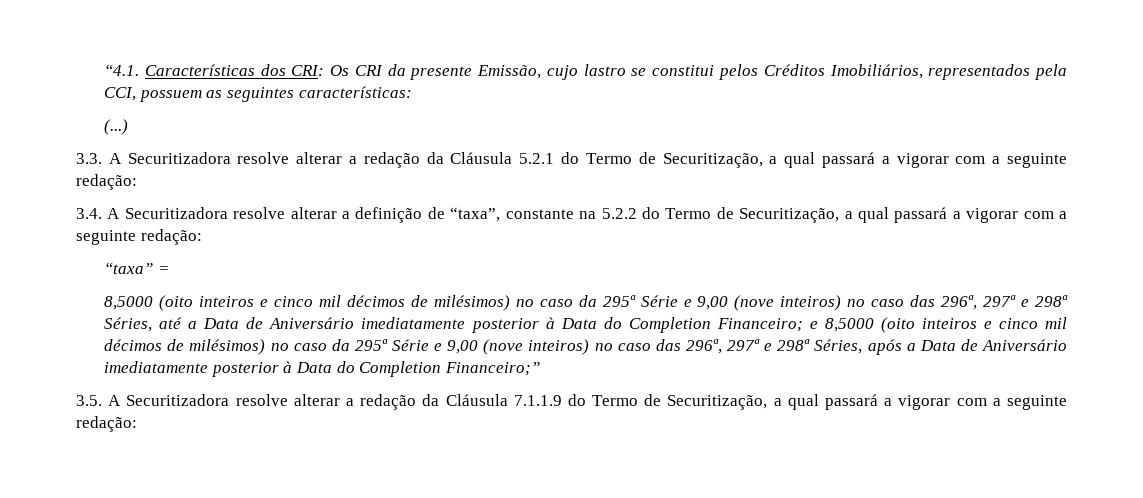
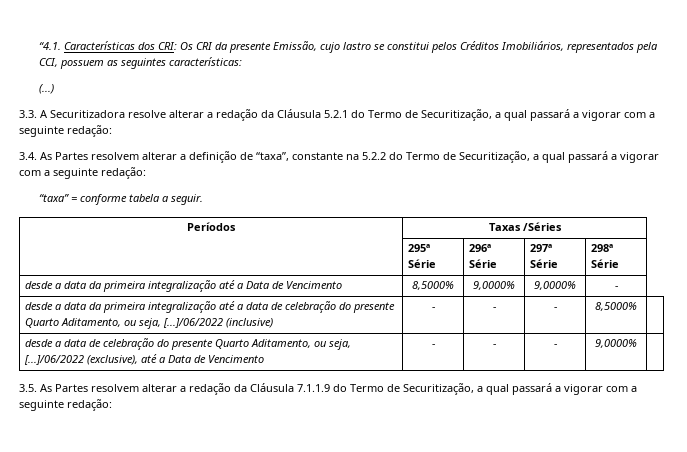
[107,207,286,219] A Securitizadora resolve -> [40,152,139,160] As Partes resolvem
[104,295,1068,311] [104,317,1068,333] [104,339,1068,355] [104,361,540,377] [76,394,288,406] // 8,5000 (oito inteiros e cinco mil décimos de milésimos) no caso da 295ª Série e 9,00 (nove inteiros) no caso das 296ª, 297ª e 298ª Séries, até a Data de Aniversário imediatamente posterior à Data do Completion Financeiro; e 8,5000 (oito inteiros e cinco mil décimos de milésimos) no caso da 295ª Série e 9,00 (nove inteiros) no caso das 296ª, 297ª e 298ª Séries, após a Data de Aniversário imediatamente posterior à Data do Completion Financeiro;” // 3.5. A Securitizadora resolve -> [80,194,204,205] [187,222,236,231] [488,222,562,231] [408,244,431,252] [408,259,437,268] [469,244,492,252] [469,259,498,268] [530,244,553,252] [530,259,559,268] [591,244,614,252] [591,259,620,268] [25,280,343,292] [412,281,454,290] [473,281,515,290] [534,281,576,290] [614,286,619,289] [25,301,396,313] [25,318,274,329] [431,307,436,310] [492,307,497,310] [553,307,558,310] [595,302,637,311] [25,338,352,350] [24,354,265,365] [431,344,436,347] [492,344,497,347] [553,344,558,347] [595,339,637,348] [19,384,139,392] conforme tabela a seguir. // Períodos | Taxas /Séries // | 295ª Série | 296ª Série | 297ª Série | 298ª Série // desde a data da primeira integralização até a Data de Vencimento | 8,5000% | 9,0000% | 9,0000% | - // desde a data da primeira integralização até a data de celebração do presente Quarto Aditamento, ou seja, [...]/06/2022 (inclusive) | - | - | - | 8,5000% | // desde a data de celebração do presente Quarto Aditamento, ou seja, [...]/06/2022 (exclusive), até a Data de Vencimento | - | - | - | 9,0000% | // 3.5. As Partes resolvem

